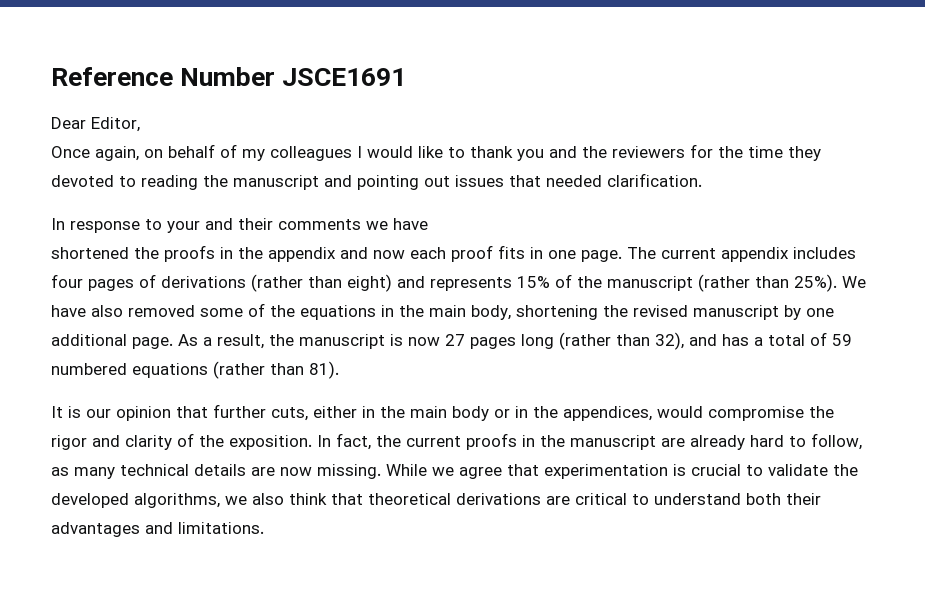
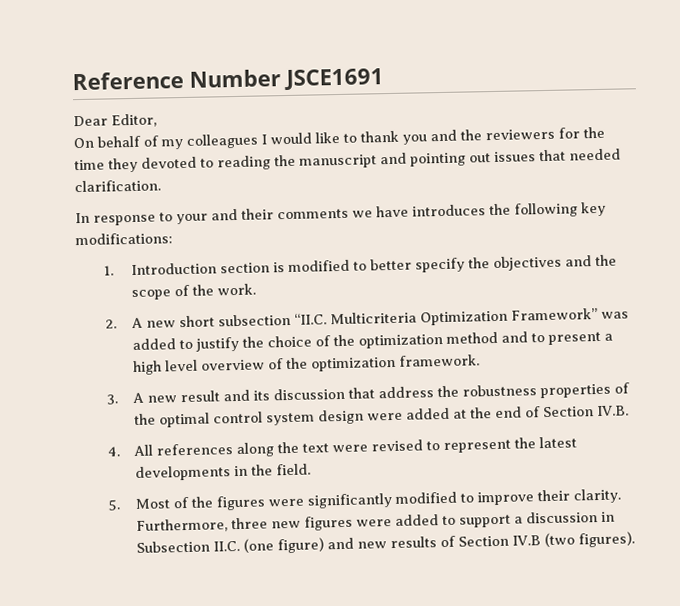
[51,146,163,161] Once again, on -> [73,137,94,149] On
[51,245,856,262] [51,274,866,292] [51,303,834,320] [51,332,852,350] [51,361,339,379] [51,404,834,421] [51,433,862,450] [51,464,858,479] [51,493,821,508] [51,522,264,537] // shortened the proofs in the appendix and now each proof fits in one page. The current appendix includes four pages of derivations (rather than eight) and represents 15% of the manuscript (rather than 25%). We have also removed some of the equations in the main body, shortening the revised manuscript by one additional page. As a result, the manuscript is now 27 pages long (rather than 32), and has a total of 59 numbered equations (rather than 81). // It is our opinion that further cuts, either in the main body or in the appendices, would compromise the rigor and clarity of the exposition. In fact, the current proofs in the manuscript are already hard to follow, as many technical details are now missing. While we agree that experimentation is crucial to validate the developed algorithms, we also think that theoretical derivations are critical to understand both their advantages and limitations. -> [412,201,606,218] [75,232,173,246] [103,254,618,276] [131,283,257,301] [104,308,630,329] [132,331,614,352] [133,354,481,376] [105,382,631,405] [134,405,630,428] [106,436,578,458] [135,463,312,481] [107,488,622,511] [136,511,616,533] [136,531,636,554] introduces the following key modifications: // 1. Introduction section is modified to better specify the objectives and the scope of the work. // 2. A new short subsection “II.C. Multicriteria Optimization Framework” was added to justify the choice of the optimization method and to present a high level overview of the optimization framework. // 3. A new result and its discussion that address the robustness properties of the optimal control system design were added at the end of Section IV.B. // 4. All references along the text were revised to represent the latest developments in the field. // 5. Most of the figures were significantly modified to improve their clarity. Furthermore, three new figures were added to support a discussion in Subsection II.C. (one figure) and new results of Section IV.B (two figures).

